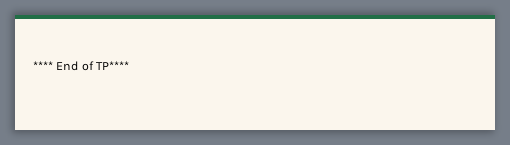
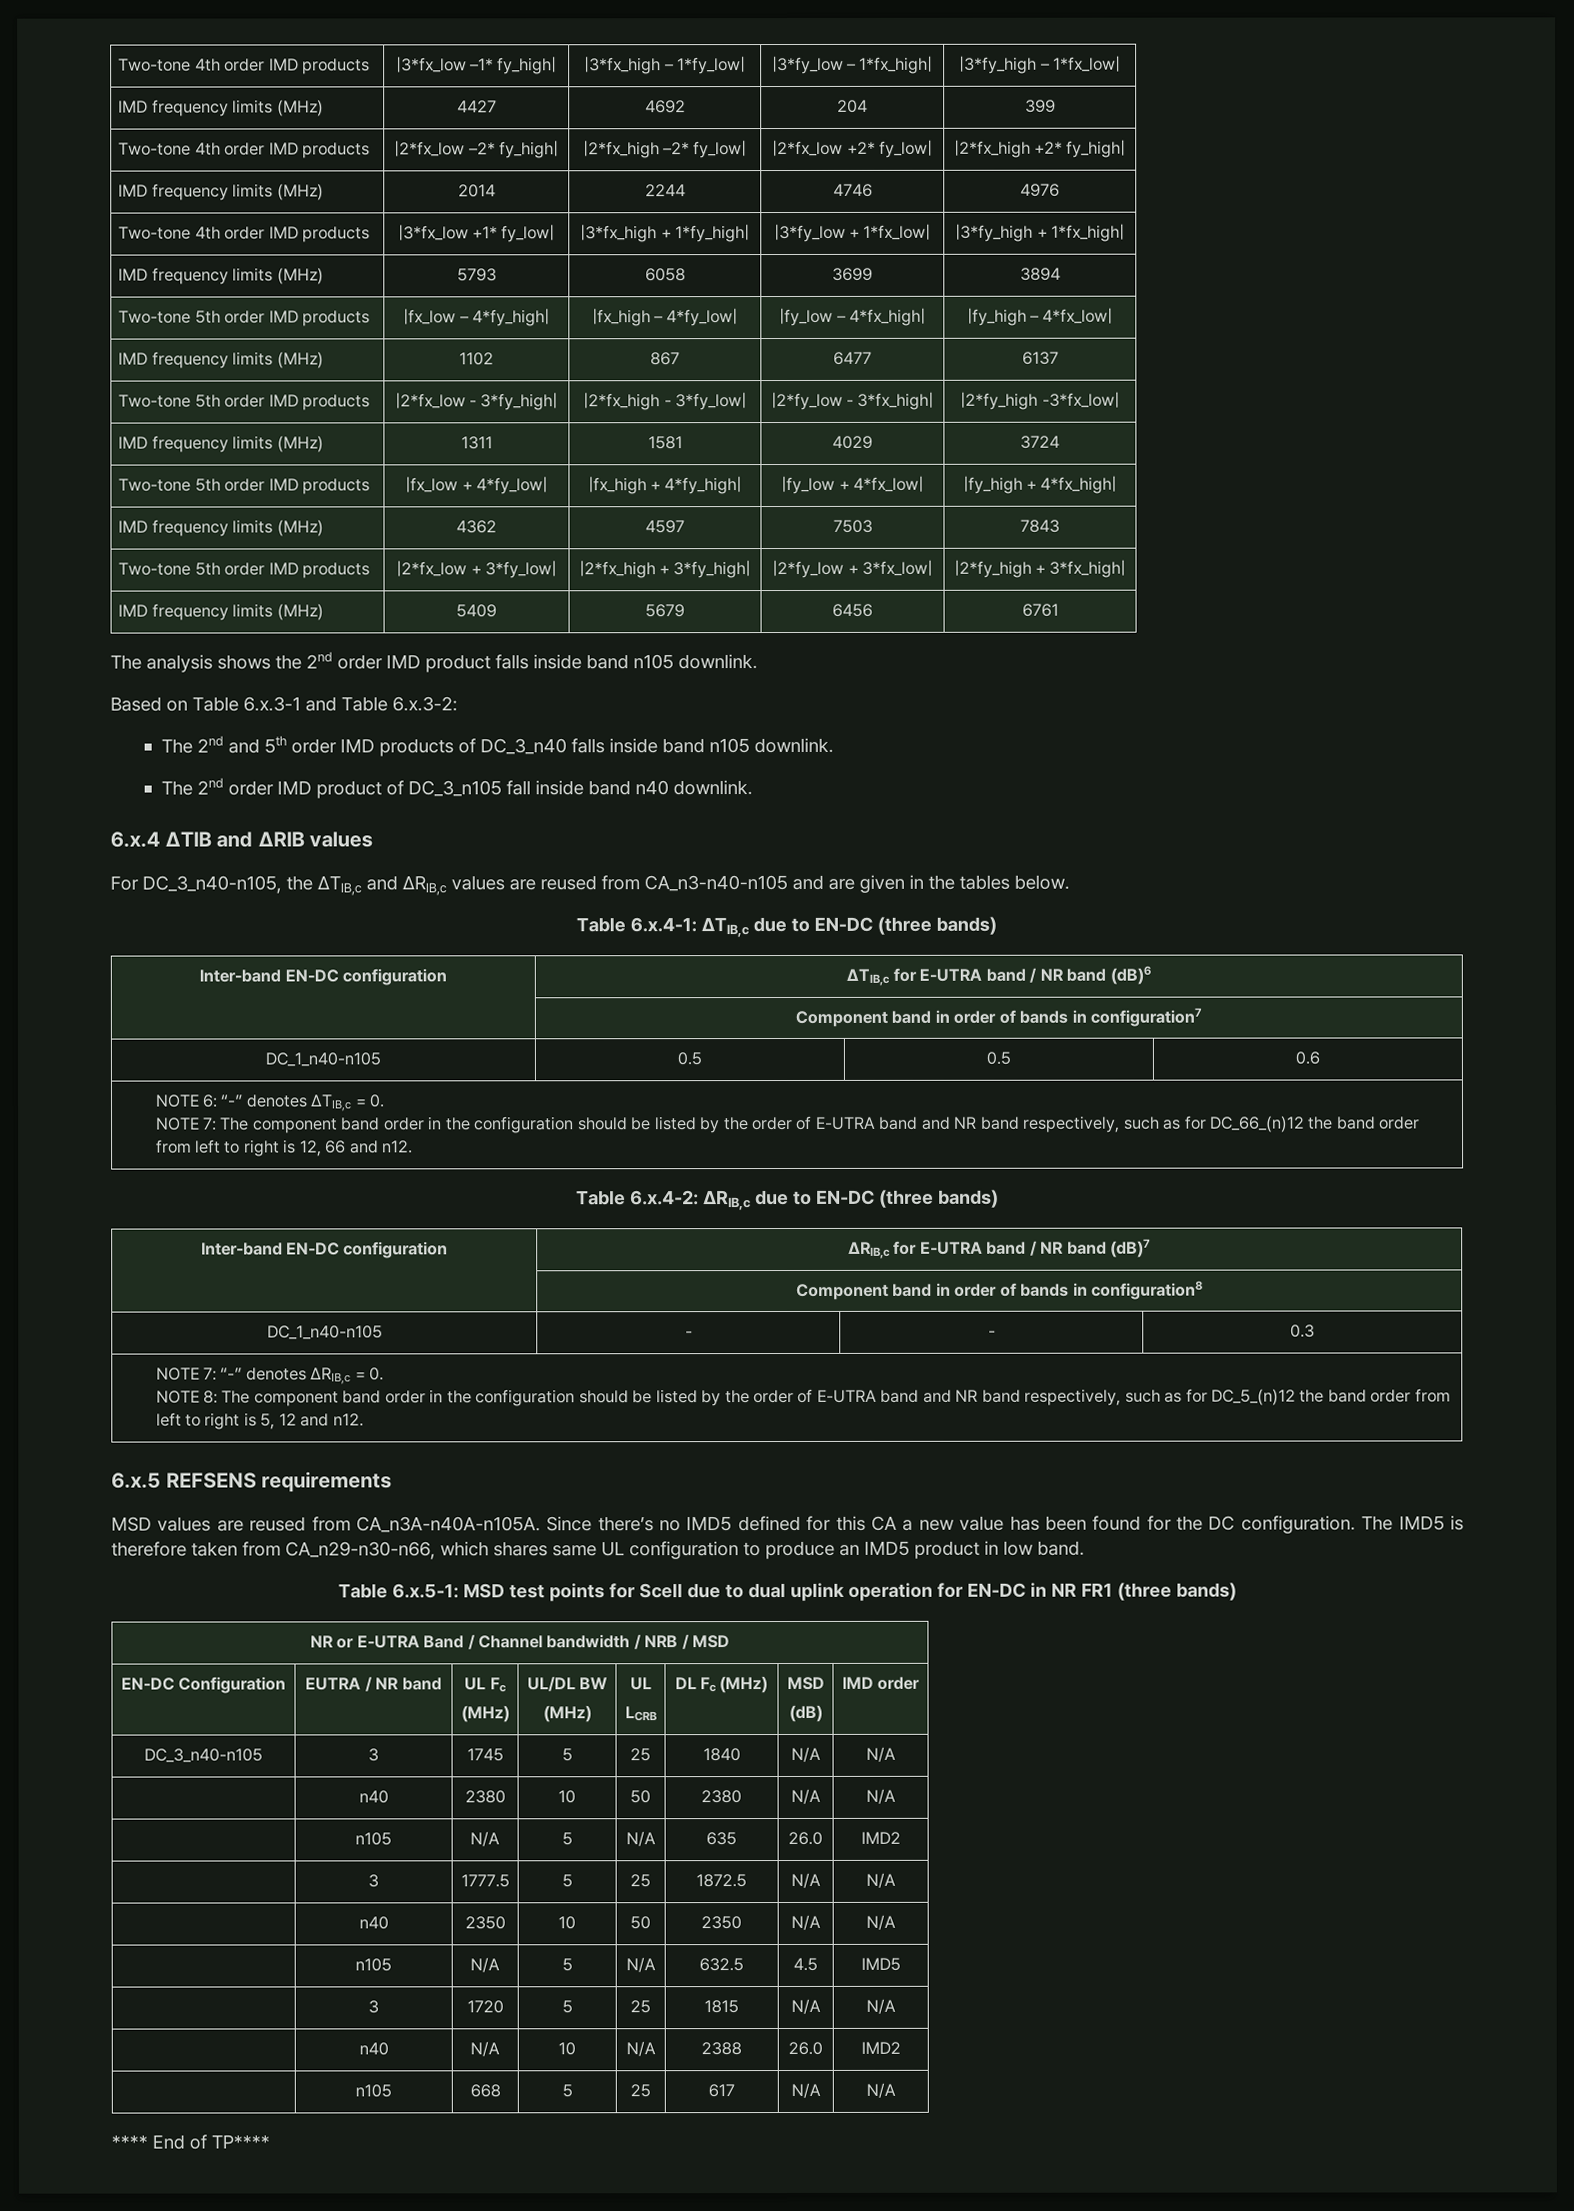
(33, 65) none -> [118,58,371,75] [395,56,558,75] [584,56,746,75] [771,55,934,75] [959,55,1121,74] [118,99,324,117] [456,100,497,113] [644,100,686,114] [837,99,868,113] [1024,99,1056,113] [118,142,371,159] [394,140,559,159] [582,140,748,159] [772,139,933,158] [953,139,1127,158] [118,183,324,201] [457,184,496,198] [644,184,686,197] [832,183,873,197] [1020,183,1060,197] [118,226,371,243] [397,224,556,243] [580,224,750,243] [773,223,932,243] [955,223,1125,242] [118,267,324,285] [456,268,497,282] [644,268,686,282] [832,267,873,281] [1019,267,1061,281] [118,310,371,327] [403,308,550,327] [591,308,739,327] [779,307,926,327] [966,307,1114,326] [118,351,324,369] [459,352,494,366] [650,352,680,366] [833,351,872,365] [1021,351,1059,365] [118,394,371,411] [394,392,559,411] [583,392,747,411] [770,391,935,411] [960,391,1120,410] [118,435,324,453] [460,436,493,450] [647,436,683,450] [832,435,873,449] [1020,435,1060,449] [118,478,371,495] [405,476,548,495] [587,476,743,495] [781,475,924,495] [962,475,1118,494] [118,519,324,537] [456,520,497,534] [645,520,685,534] [832,519,873,533] [1020,519,1060,533] [118,562,371,579] [396,560,557,579] [578,560,752,579] [772,559,933,579] [953,559,1127,578] [118,603,324,621] [456,604,497,618] [645,604,685,618] [832,603,873,617] [1021,603,1059,617] [110,651,758,673] [110,696,458,712] [160,735,834,757] [160,777,753,799] [110,831,374,848] [110,874,1070,896] [576,916,997,938] [199,968,447,986] [846,965,1151,986] [794,1007,1203,1027] [265,1052,381,1067] [677,1052,702,1066] [986,1051,1011,1065] [1295,1051,1320,1065] [154,1094,386,1112] [155,1115,1421,1134] [155,1139,414,1157] [576,1189,999,1211] [200,1241,449,1259] [847,1238,1152,1259] [795,1280,1204,1300] [266,1325,383,1340] [684,1331,693,1338] [987,1330,996,1337] [1290,1324,1315,1338] [155,1367,385,1385] [155,1388,1451,1407] [155,1412,364,1430] [111,1471,393,1493] [111,1515,1465,1534] [111,1540,1085,1560] [338,1582,1237,1602] [309,1634,731,1650] [120,1676,287,1694] [305,1676,442,1692] [464,1677,507,1693] [460,1705,510,1723] [526,1676,609,1692] [542,1705,592,1723] [629,1677,652,1691] [624,1706,657,1722] [674,1676,769,1694] [786,1676,825,1691] [788,1704,823,1722] [841,1676,921,1690] [144,1748,263,1763] [368,1748,379,1762] [466,1748,504,1762] [561,1748,573,1762] [630,1748,651,1762] [702,1748,741,1762] [790,1746,821,1762] [865,1746,896,1762] [358,1790,389,1804] [464,1790,506,1804] [558,1790,576,1804] [630,1790,651,1804] [701,1790,742,1804] [790,1788,821,1804] [865,1788,896,1804] [355,1832,392,1846] [470,1831,500,1847] [561,1832,573,1846] [625,1831,656,1847] [706,1832,737,1846] [788,1831,823,1845] [860,1831,901,1844] [368,1874,379,1888] [460,1874,510,1888] [561,1874,573,1888] [630,1874,651,1888] [696,1874,747,1888] [790,1872,821,1888] [865,1872,896,1888] [358,1916,389,1930] [464,1916,506,1930] [558,1916,576,1930] [630,1916,651,1930] [701,1916,742,1930] [790,1914,821,1930] [865,1914,896,1930] [355,1958,392,1972] [470,1957,500,1973] [561,1958,573,1972] [625,1957,656,1973] [699,1958,744,1972] [793,1957,818,1971] [860,1957,901,1971] [368,2000,379,2014] [466,2000,504,2014] [561,2000,573,2014] [630,2000,651,2014] [704,2000,739,2014] [790,1998,821,2014] [865,1998,896,2014] [358,2042,389,2056] [470,2041,500,2057] [558,2042,576,2056] [625,2041,656,2057] [701,2042,742,2056] [788,2041,823,2055] [860,2041,901,2054] [355,2084,392,2098] [469,2084,501,2098] [561,2084,573,2098] [630,2084,651,2098] [708,2084,735,2098] [790,2082,821,2098] [865,2082,896,2098] Two-tone 4th order IMD products | |3*fx_low –1* fy_high| | |3*fx_high – 1*fy_low| | |3*fy_low – 1*fx_high| | |3*fy_high – 1*fx_low| // IMD frequency limits (MHz) | 4427 | 4692 | 204 | 399 // Two-tone 4th order IMD products | |2*fx_low –2* fy_high| | |2*fx_high –2* fy_low| | |2*fx_low +2* fy_low| | |2*fx_high +2* fy_high| // IMD frequency limits (MHz) | 2014 | 2244 | 4746 | 4976 // Two-tone 4th order IMD products | |3*fx_low +1* fy_low| | |3*fx_high + 1*fy_high| | |3*fy_low + 1*fx_low| | |3*fy_high + 1*fx_high| // IMD frequency limits (MHz) | 5793 | 6058 | 3699 | 3894 // Two-tone 5th order IMD products | |fx_low – 4*fy_high| | |fx_high – 4*fy_low| | |fy_low – 4*fx_high| | |fy_high – 4*fx_low| // IMD frequency limits (MHz) | 1102 | 867 | 6477 | 6137 // Two-tone 5th order IMD products | |2*fx_low - 3*fy_high| | |2*fx_high - 3*fy_low| | |2*fy_low - 3*fx_high| | |2*fy_high -3*fx_low| // IMD frequency limits (MHz) | 1311 | 1581 | 4029 | 3724 // Two-tone 5th order IMD products | |fx_low + 4*fy_low| | |fx_high + 4*fy_high| | |fy_low + 4*fx_low| | |fy_high + 4*fx_high| // IMD frequency limits (MHz) | 4362 | 4597 | 7503 | 7843 // Two-tone 5th order IMD products | |2*fx_low + 3*fy_low| | |2*fx_high + 3*fy_high| | |2*fy_low + 3*fx_low| | |2*fy_high + 3*fx_high| // IMD frequency limits (MHz) | 5409 | 5679 | 6456 | 6761 // The analysis shows the 2nd order IMD product falls inside band n105 downlink. // Based on Table 6.x.3-1 and Table 6.x.3-2: // The 2nd and 5th order IMD products of DC_3_n40 falls inside band n105 downlink. // The 2nd order IMD product of DC_3_n105 fall inside band n40 downlink. // 6.x.4 ∆TIB and ∆RIB values // For DC_3_n40-n105, the ΔTIB,c and ΔRIB,c values are reused from CA_n3-n40-n105 and are given in the tables below. // Table 6.x.4-1: ΔTIB,c due to EN-DC (three bands) // Inter-band EN-DC configuration | ΔTIB,c for E-UTRA band / NR band (dB)6 // | Component band in order of bands in configuration7 // DC_1_n40-n105 | 0.5 | 0.5 | 0.6 // NOTE 6: “-” denotes ΔTIB,c = 0. // NOTE 7: The component band order in the configuration should be listed by the order of E-UTRA band and NR band respectively, such as for DC_66_(n)12 the band order from left to right is 12, 66 and n12. // Table 6.x.4-2: ΔRIB,c due to EN-DC (three bands) // Inter-band EN-DC configuration | ΔRIB,c for E-UTRA band / NR band (dB)7 // | Component band in order of bands in configuration8 // DC_1_n40-n105 | - | - | 0.3 // NOTE 7: “-” denotes ΔRIB,c = 0. // NOTE 8: The component band order in the configuration should be listed by the order of E-UTRA band and NR band respectively, such as for DC_5_(n)12 the band order from left to right is 5, 12 and n12. // 6.x.5 REFSENS requirements // MSD values are reused from CA_n3A-n40A-n105A. Since there’s no IMD5 defined for this CA a new value has been found for the DC configuration. The IMD5 is therefore taken from CA_n29-n30-n66, which shares same UL configuration to produce an IMD5 product in low band. // Table 6.x.5-1: MSD test points for Scell due to dual uplink operation for EN-DC in NR FR1 (three bands) // NR or E-UTRA Band / Channel bandwidth / NRB / MSD // EN-DC Configuration | EUTRA / NR band | UL Fc // (MHz) | UL/DL BW // (MHz) | UL // LCRB | DL Fc (MHz) | MSD // (dB) | IMD order // DC_3_n40-n105 | 3 | 1745 | 5 | 25 | 1840 | N/A | N/A // | n40 | 2380 | 10 | 50 | 2380 | N/A | N/A // | n105 | N/A | 5 | N/A | 635 | 26.0 | IMD2 // | 3 | 1777.5 | 5 | 25 | 1872.5 | N/A | N/A // | n40 | 2350 | 10 | 50 | 2350 | N/A | N/A // | n105 | N/A | 5 | N/A | 632.5 | 4.5 | IMD5 // | 3 | 1720 | 5 | 25 | 1815 | N/A | N/A // | n40 | N/A | 10 | N/A | 2388 | 26.0 | IMD2 // | n105 | 668 | 5 | 25 | 617 | N/A | N/A //

